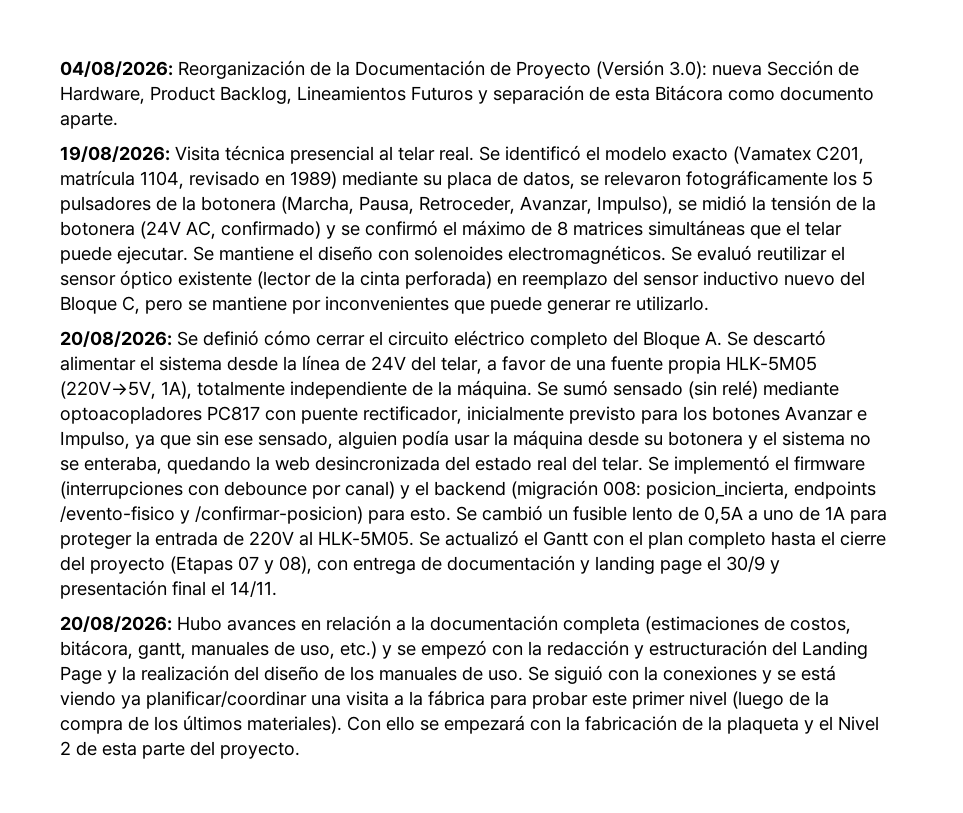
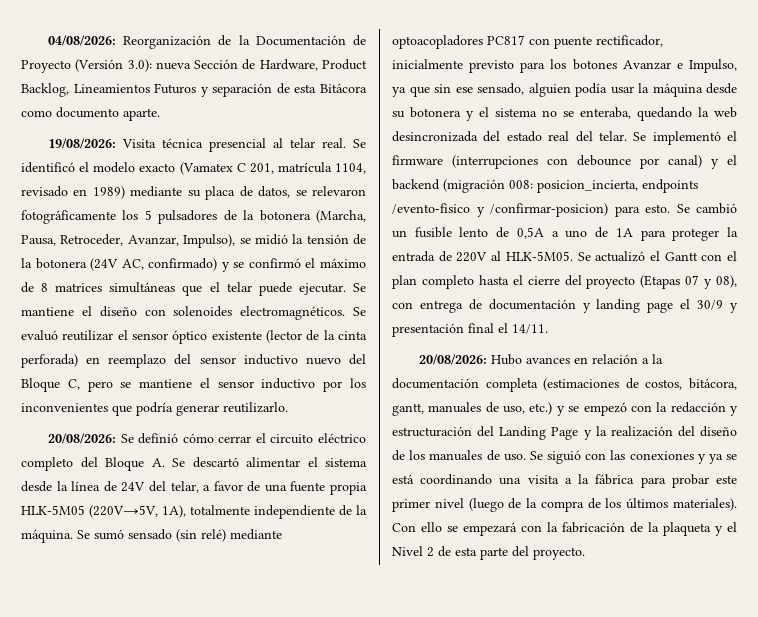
[816,146,864,164] C201, -> [236,163,274,174] C 201,
[292,296,709,314] por inconvenientes que puede generar re utilizarlo. -> [199,378,366,392] [21,402,288,416] el sensor inductivo por los inconvenientes que podría generar reutilizarlo.
[644,666,658,681] la -> [610,450,626,460] las
(772, 677) none -> [708,454,723,464] ya
[60,691,307,709] viendo ya planificar/coordinar -> [420,474,493,485] coordinando

